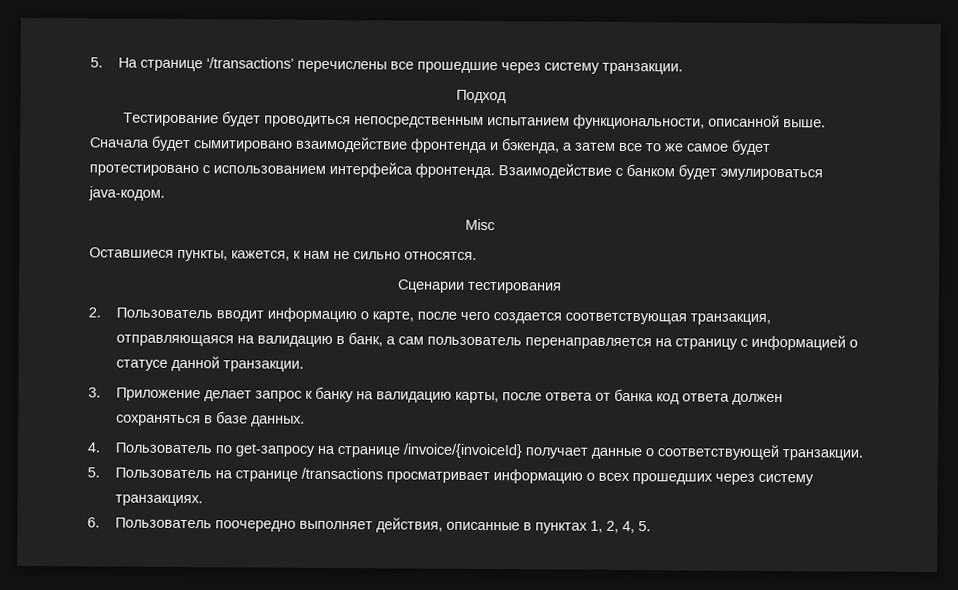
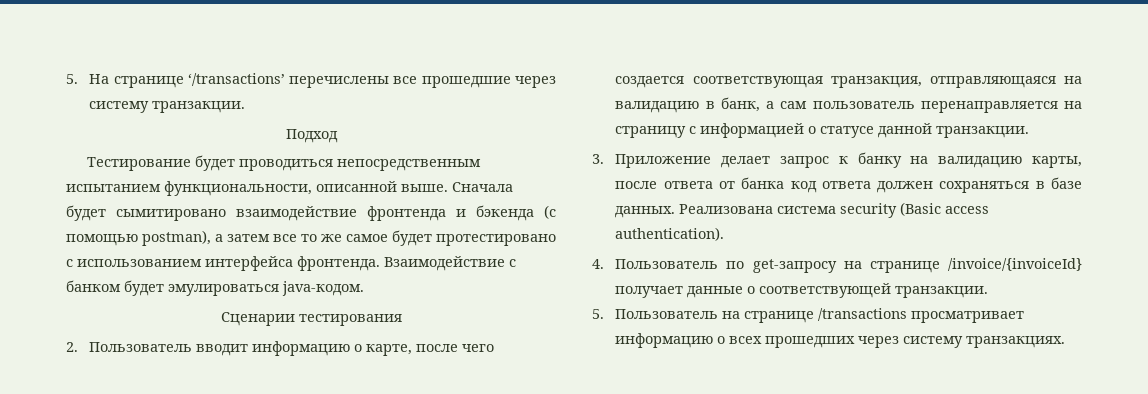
[501,138,560,154] бэкенда, -> [476,205,556,221] [66,230,211,246] бэкенда (с помощью postman),
[464,218,495,231] [89,247,477,262] // Misc // Оставшиеся пункты, кажется, к нам не сильно относятся. -> (364, 288) none
(305, 421) none -> [679,202,990,218] [615,227,725,241] Реализована система security (Basic access authentication).
[87,517,651,534] // 6. Пользователь поочередно выполняет действия, описанные в пунктах 1, 2, 4, 5. -> (1066, 342) none

